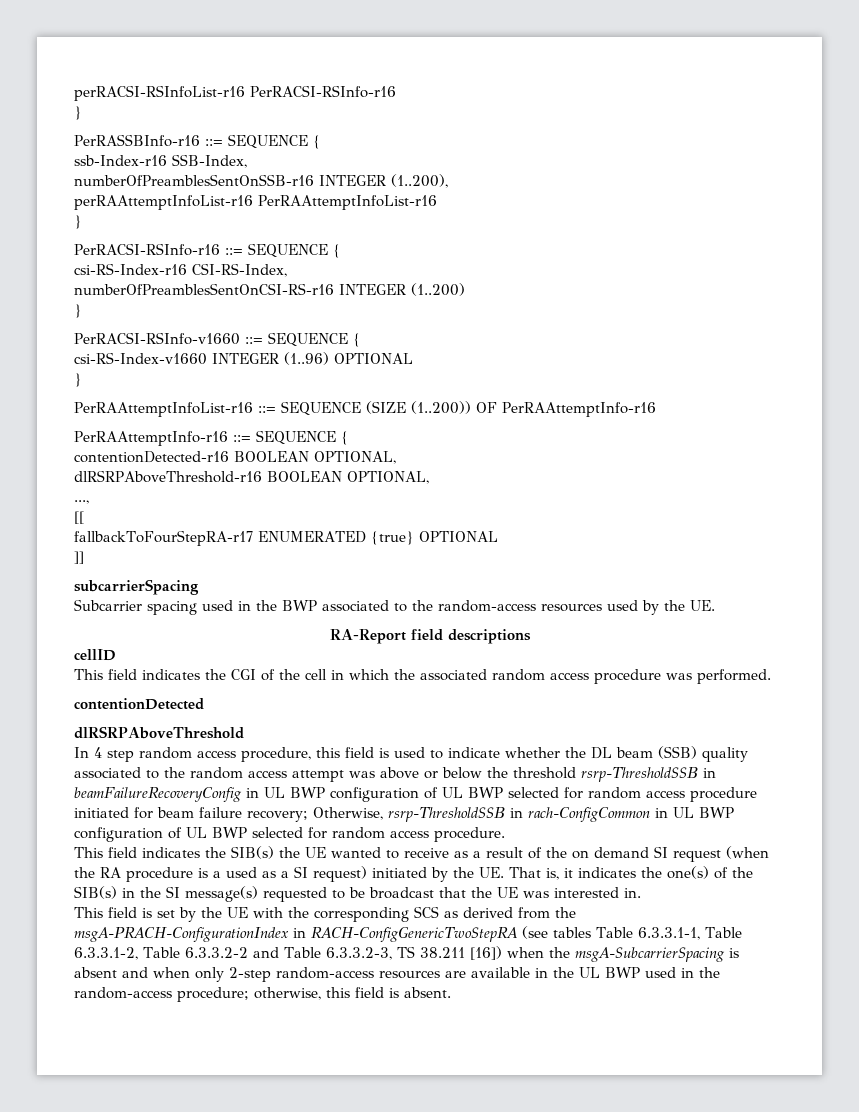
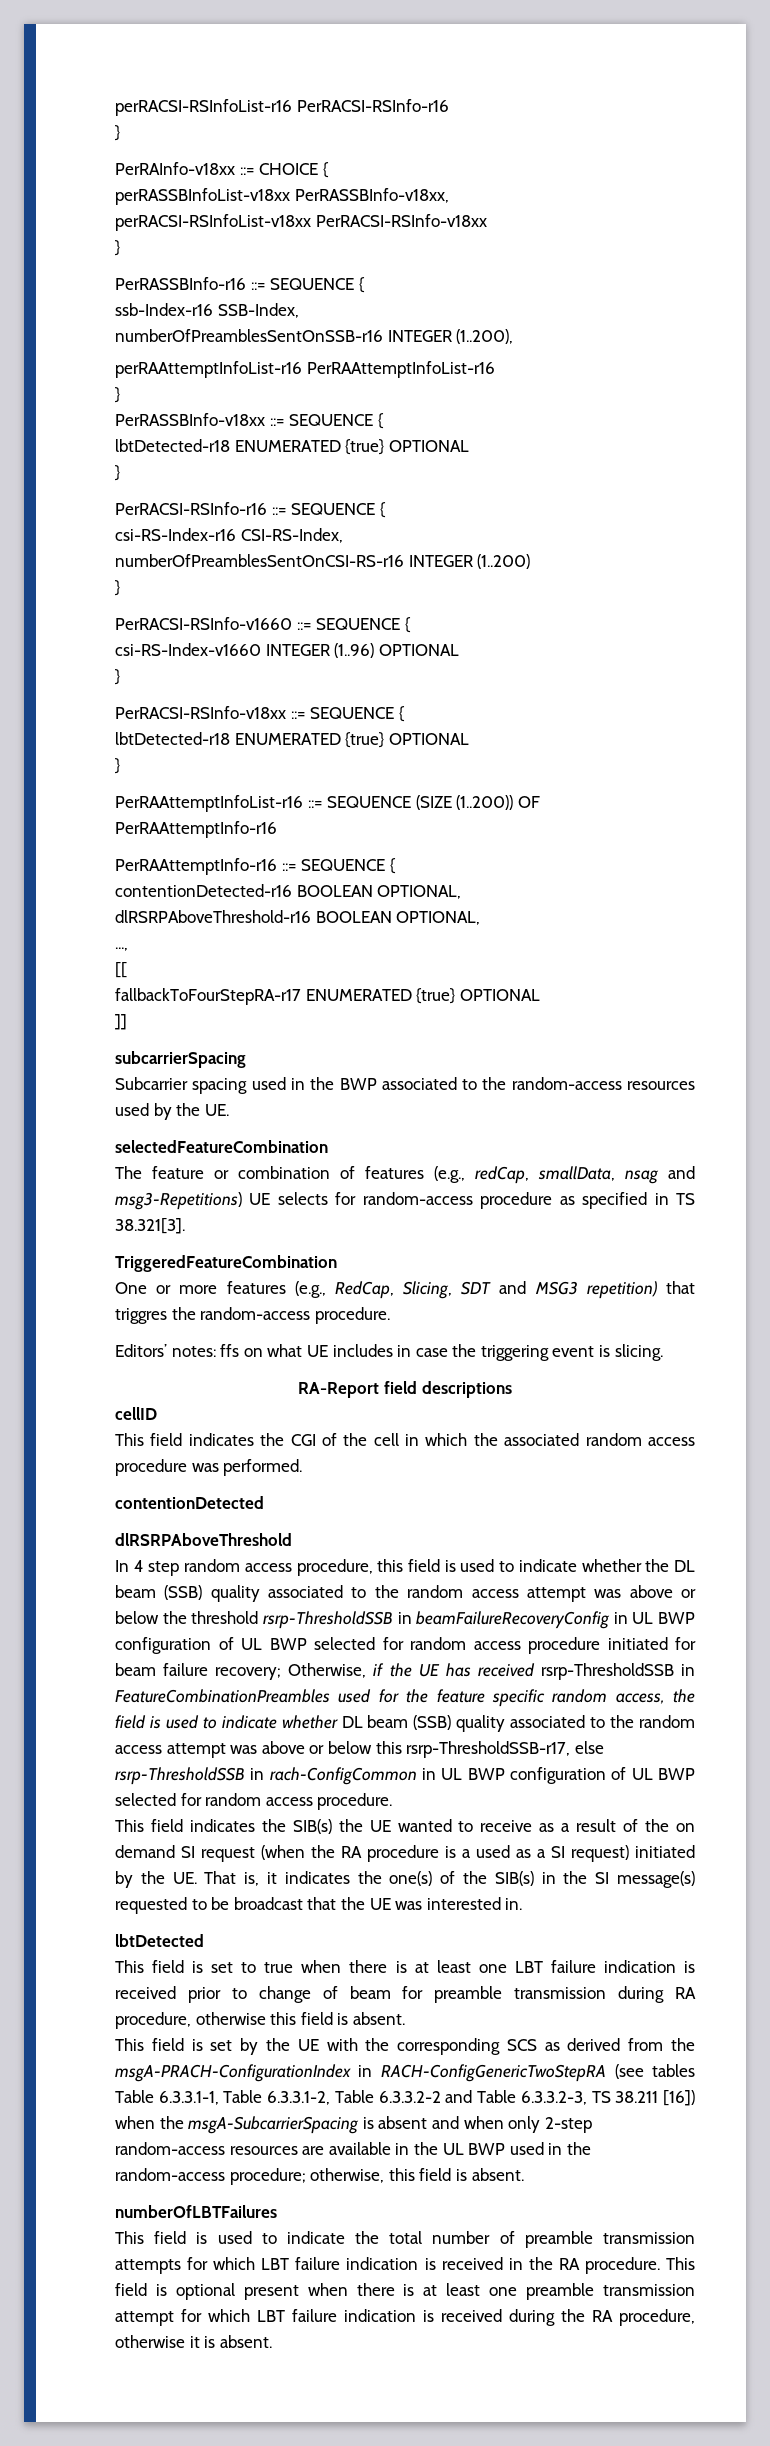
(82, 113) none -> [115,162,329,178] [115,188,449,205] [115,214,487,231] [115,240,120,256] // PerRAInfo-v18xx ::= CHOICE { // perRASSBInfoList-v18xx PerRASSBInfo-v18xx, // perRACSI-RSInfoList-v18xx PerRACSI-RSInfo-v18xx // }
(82, 222) none -> [115,413,384,429] [115,439,469,455] [115,465,120,481] // PerRASSBInfo-v18xx ::= SEQUENCE { // lbtDetected-r18 ENUMERATED {true} OPTIONAL // }
(82, 380) none -> [115,706,405,722] [115,732,469,748] [115,758,120,774] // PerRACSI-RSInfo-v18xx ::= SEQUENCE { // lbtDetected-r18 ENUMERATED {true} OPTIONAL // }
(715, 605) none -> [115,1140,328,1153] [115,1166,695,1184] [115,1192,695,1210] [115,1218,185,1234] [115,1255,337,1272] [115,1281,695,1299] [115,1307,390,1324] [115,1344,663,1361] // selectedFeatureCombination // The feature or combination of features (e.g., redCap, smallData, nsag and msg3-Repetitions) UE selects for random-access procedure as specified in TS 38.321[3]. // TriggeredFeatureCombination // One or more features (e.g., RedCap, Slicing, SDT and MSG3 repetition) that triggres the random-access procedure. // Editors’ notes: ffs on what UE includes in case the triggering event is slicing.
(383, 813) none -> [373,1663,696,1680] [115,1689,695,1707] [115,1715,695,1732] [115,1741,604,1758] if the UE has received rsrp-ThresholdSSB in FeatureCombinationPreambles used for the feature specific random access, the field is used to indicate whether DL beam (SSB) quality associated to the random access attempt was above or below this rsrp-ThresholdSSB-r17, else
(641, 893) none -> [115,1934,204,1947] [115,1960,695,1973] [115,1986,696,2003] [115,2012,405,2029] // lbtDetected // This field is set to true when there is at least one LBT failure indication is received prior to change of beam for preamble transmission during RA procedure, otherwise this field is absent.
(451, 992) none -> [115,2205,277,2218] [115,2231,695,2248] [115,2257,695,2274] [115,2283,696,2300] [115,2309,695,2326] [115,2335,272,2348] // numberOfLBTFailures // This field is used to indicate the total number of preamble transmission attempts for which LBT failure indication is received in the RA procedure. This field is optional present when there is at least one preamble transmission attempt for which LBT failure indication is received during the RA procedure, otherwise it is absent.

